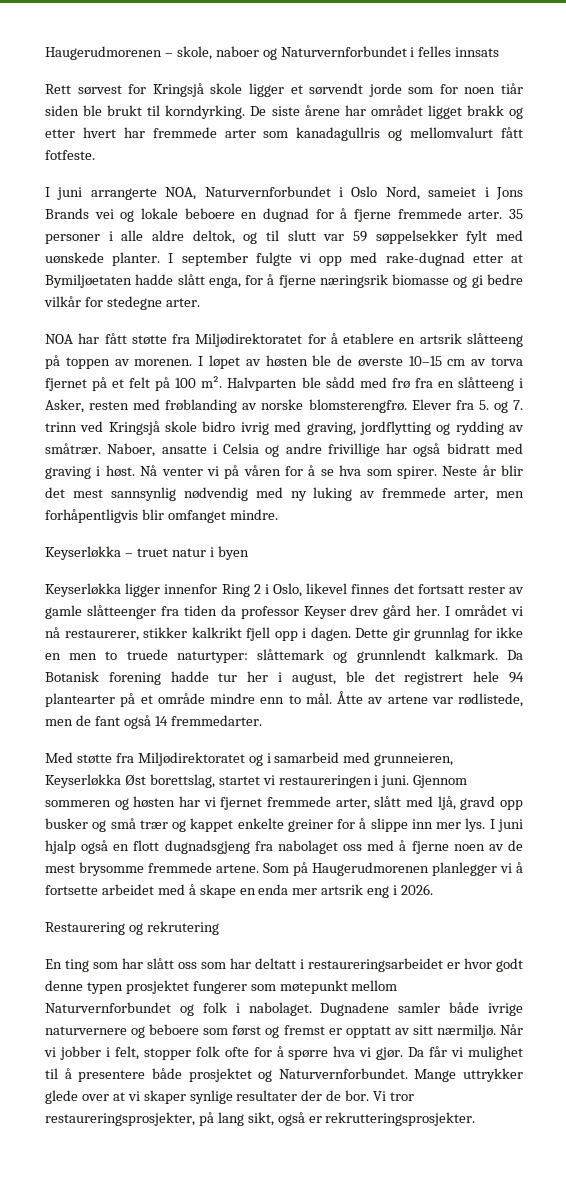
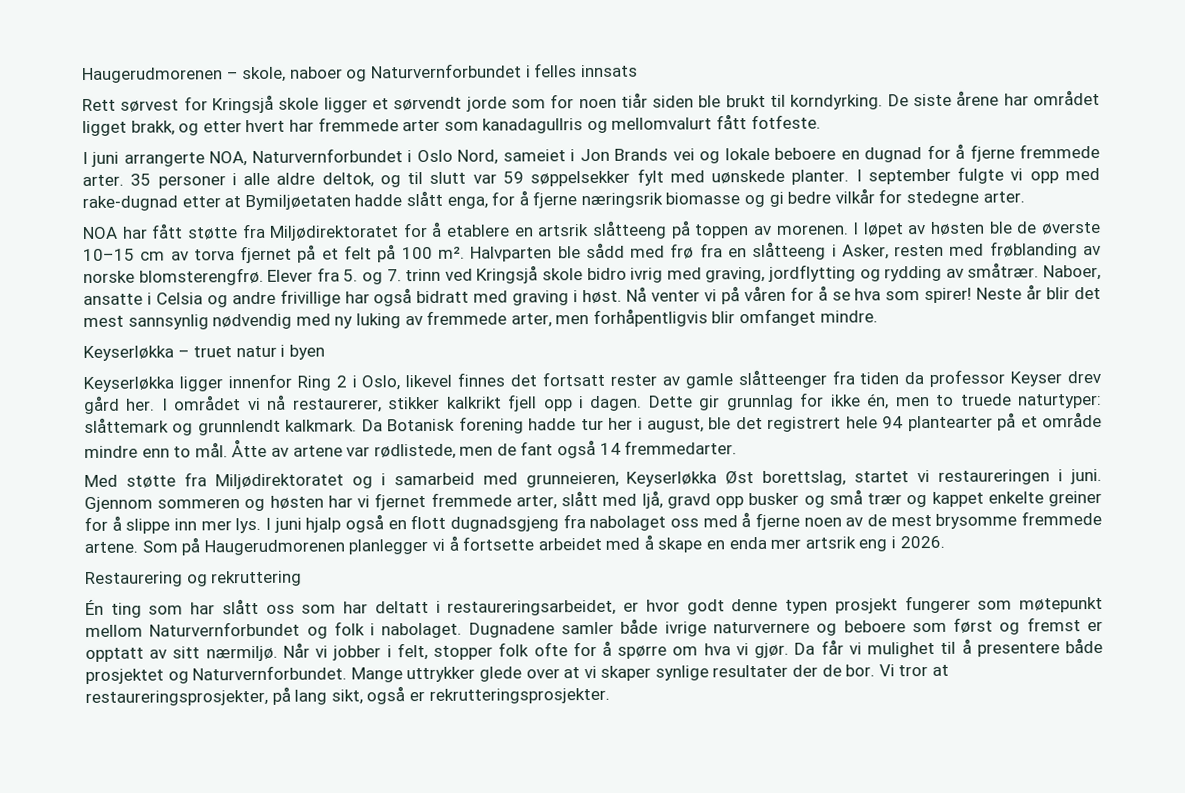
[466,105,504,116] brakk -> [130,120,175,136] brakk,
[495,187,523,200] Jons -> [579,148,610,162] Jon
[396,466,437,479] spirer. -> [924,287,973,304] spirer!
[45,653,61,660] en -> [866,393,890,410] én,
[146,921,219,935] [45,959,62,969] rekrutering // En -> [211,570,303,587] [85,599,104,616] rekruttering // Én
[308,958,443,972] restaureringsarbeidet -> [447,599,617,616] restaureringsarbeidet,
[125,980,189,994] prosjektet -> [834,598,898,614] prosjekt
(329, 1054) none -> [672,646,699,656] om
(415, 1096) none -> [932,664,950,676] at

